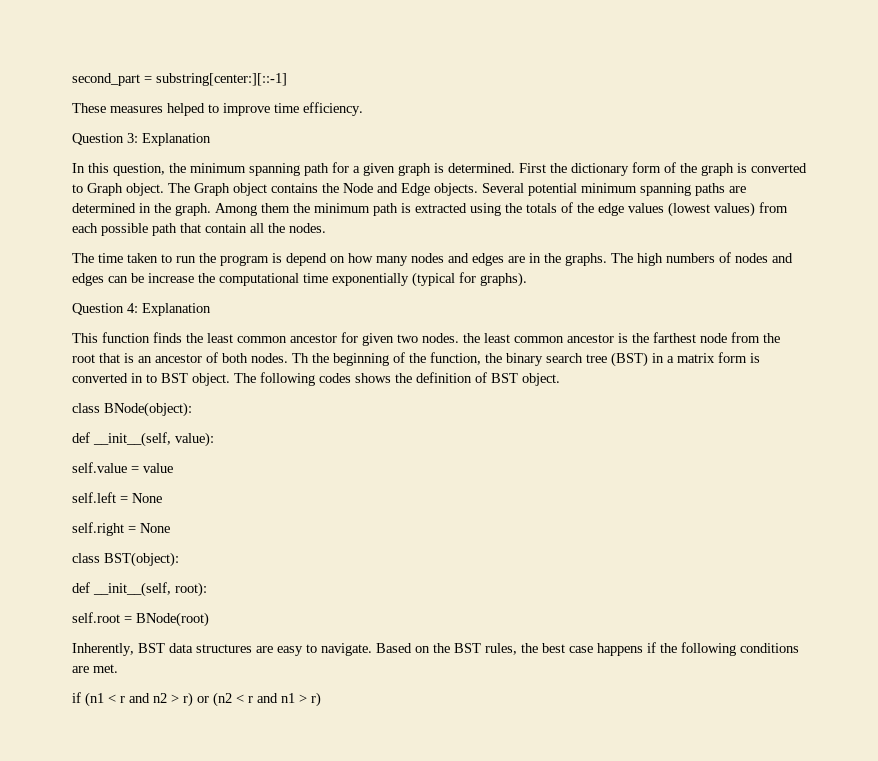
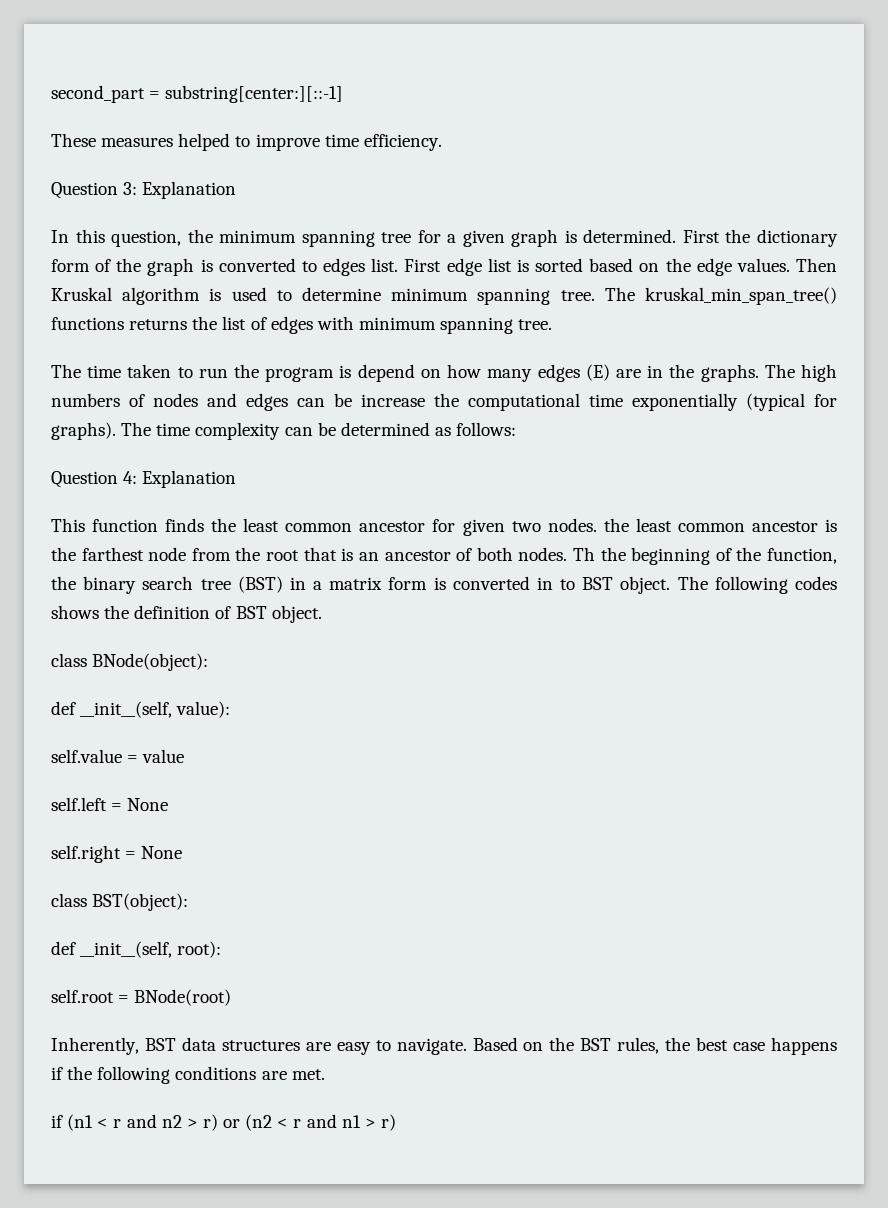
[304,163,329,176] path -> [381,232,412,243] tree
[87,183,746,196] [72,202,788,217] [72,223,326,236] Graph object. The Graph object contains the Node and Edge objects. Several potential minimum spanning paths are determined in the graph. Among them the minimum path is extracted using the totals of the edge values (lowest values) from each possible path that contain all the nodes. -> [323,258,837,276] [51,287,838,305] [51,316,553,334] edges list. First edge list is sorted based on the edge values. Then Kruskal algorithm is used to determine minimum spanning tree. The kruskal_min_span_tree() functions returns the list of edges with minimum spanning tree.
[411,253,504,266] nodes and edges -> [537,364,610,382] edges (E)
(527, 279) none -> [121,422,517,440] The time complexity can be determined as follows:

